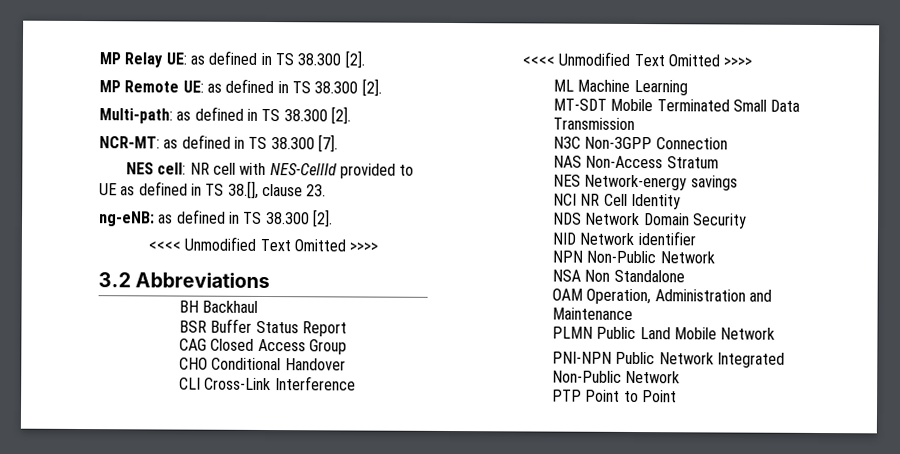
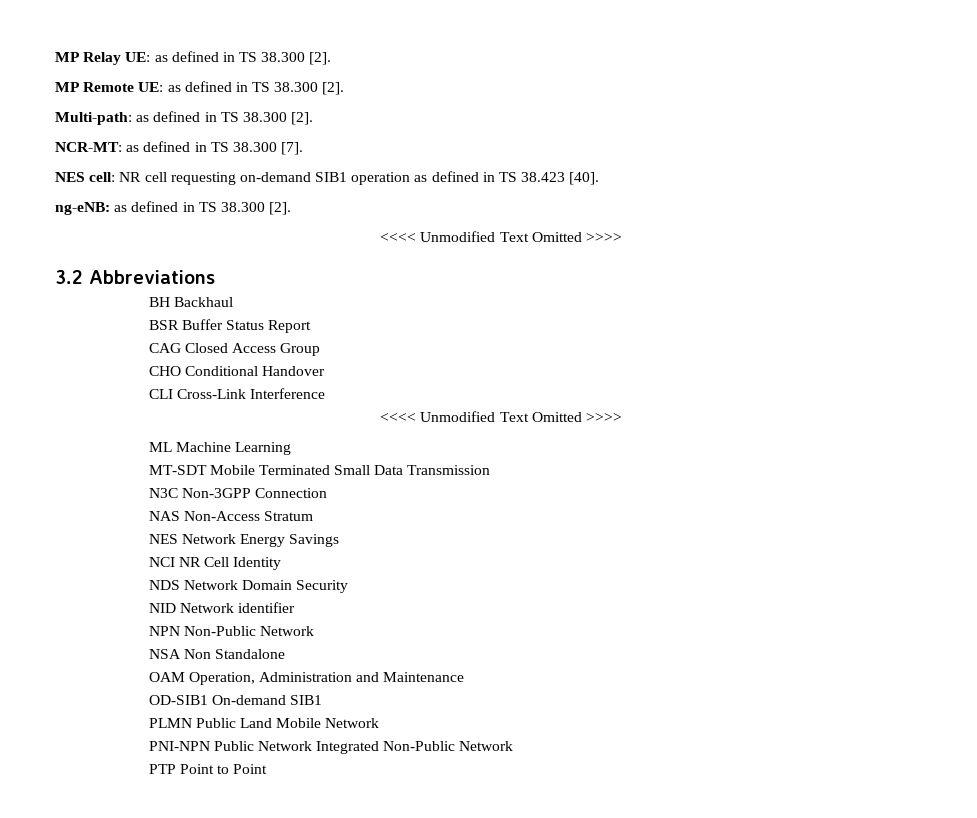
[239,162,415,179] [99,180,327,199] with NES-CellId provided to UE as defined in TS 38.[], clause 23. -> [170,171,600,185] requesting on-demand SIB1 operation as defined in TS 38.423 [40].
[584,174,738,191] Network-energy savings -> [181,534,340,547] Network Energy Savings
(634, 313) none -> [148,695,322,705] // OD-SIB1 On-demand SIB1

